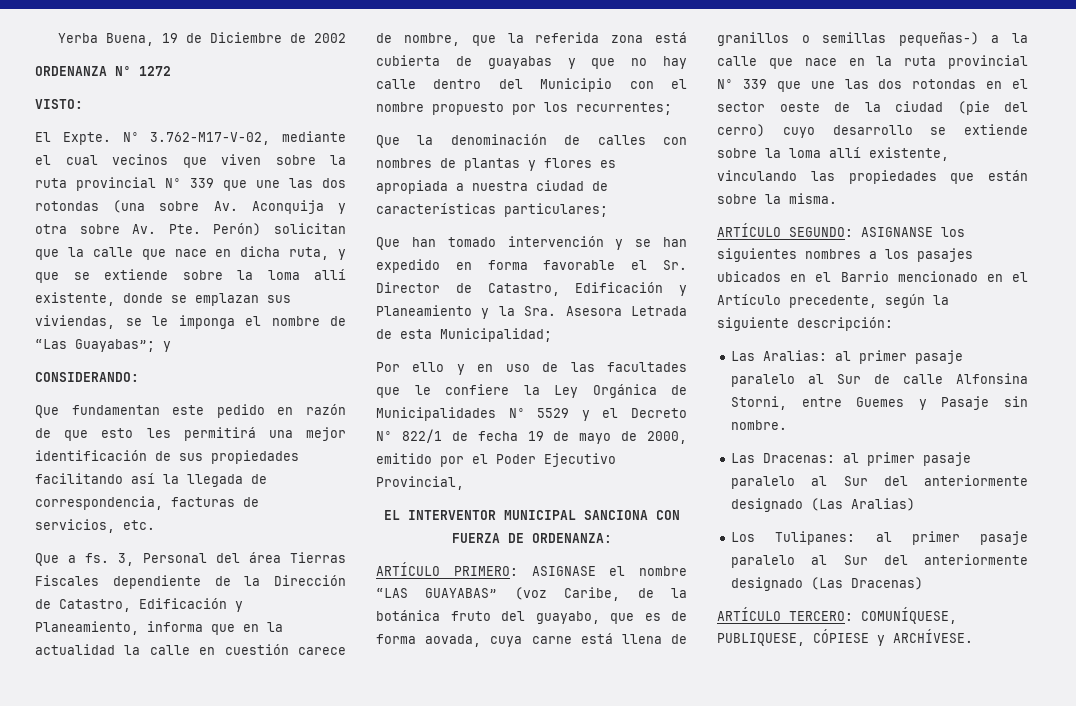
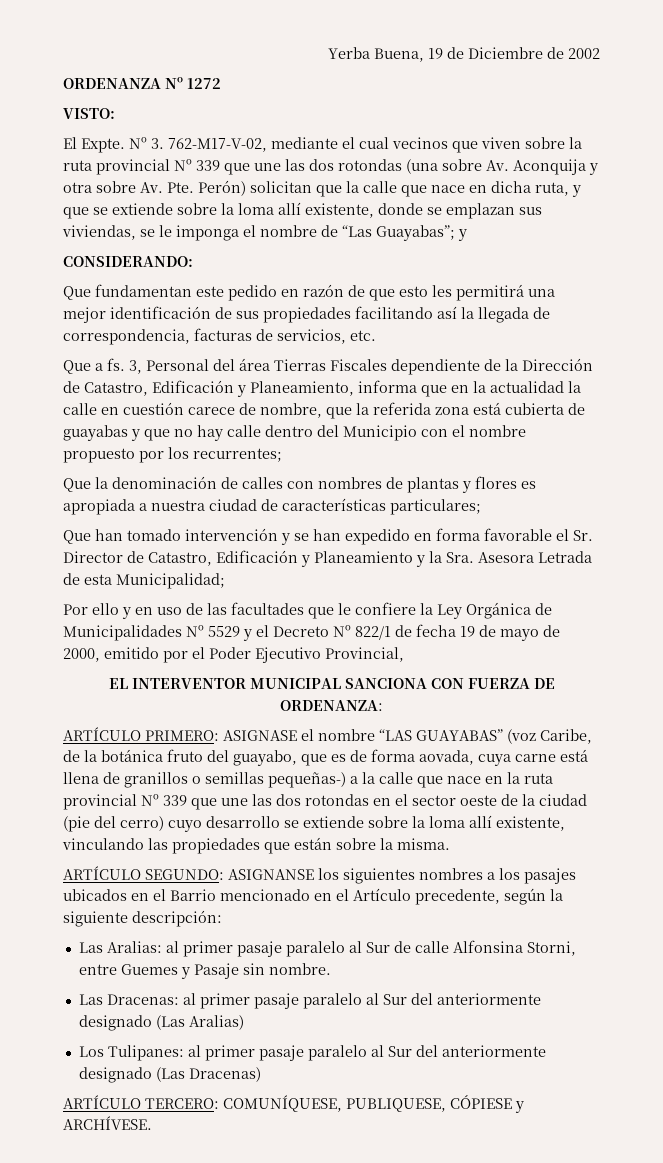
[150,132,271,145] 3.762-M17-V-02, -> [151,138,267,152] 3. 762-M17-V-02,

